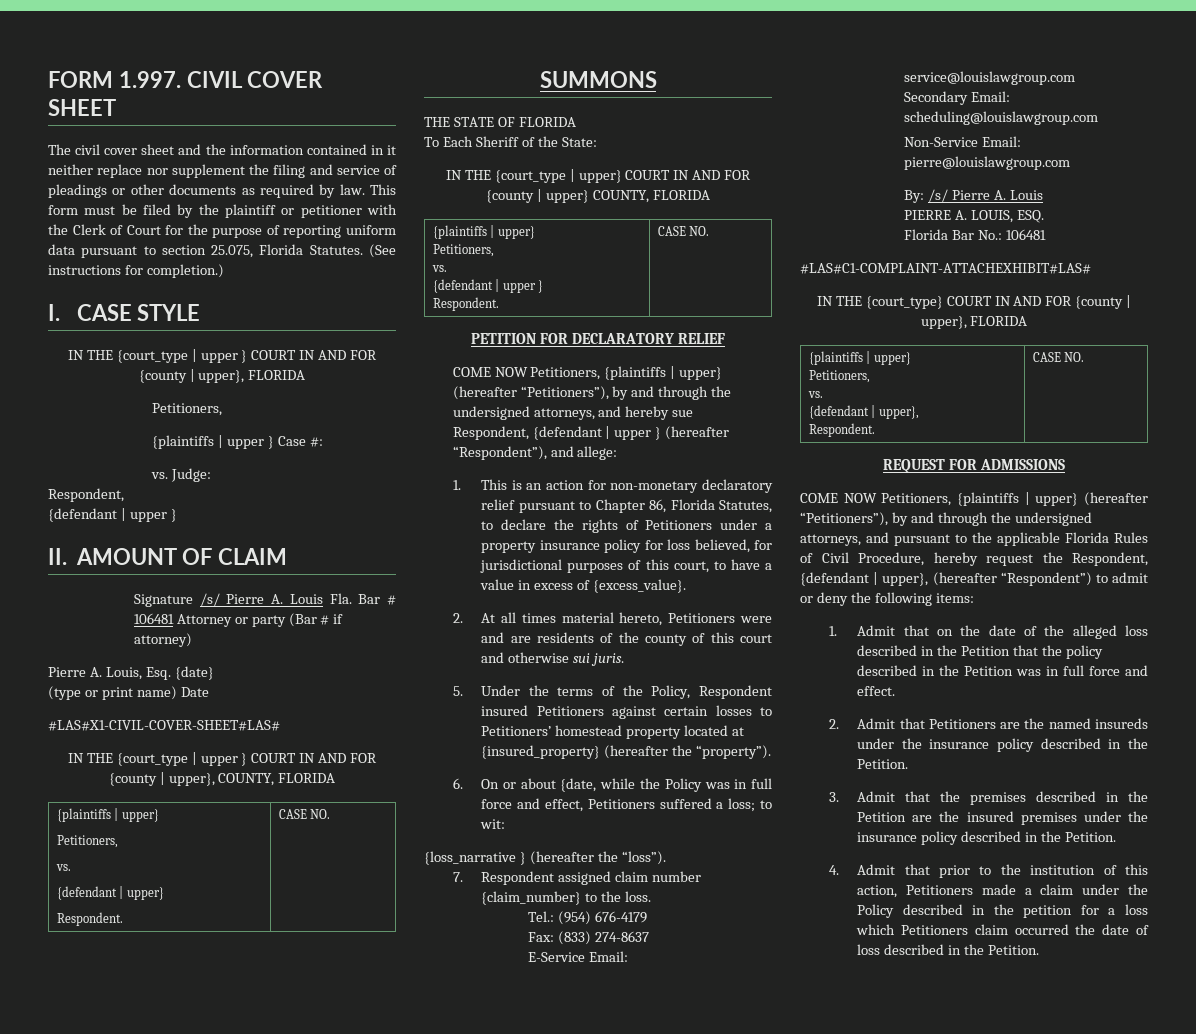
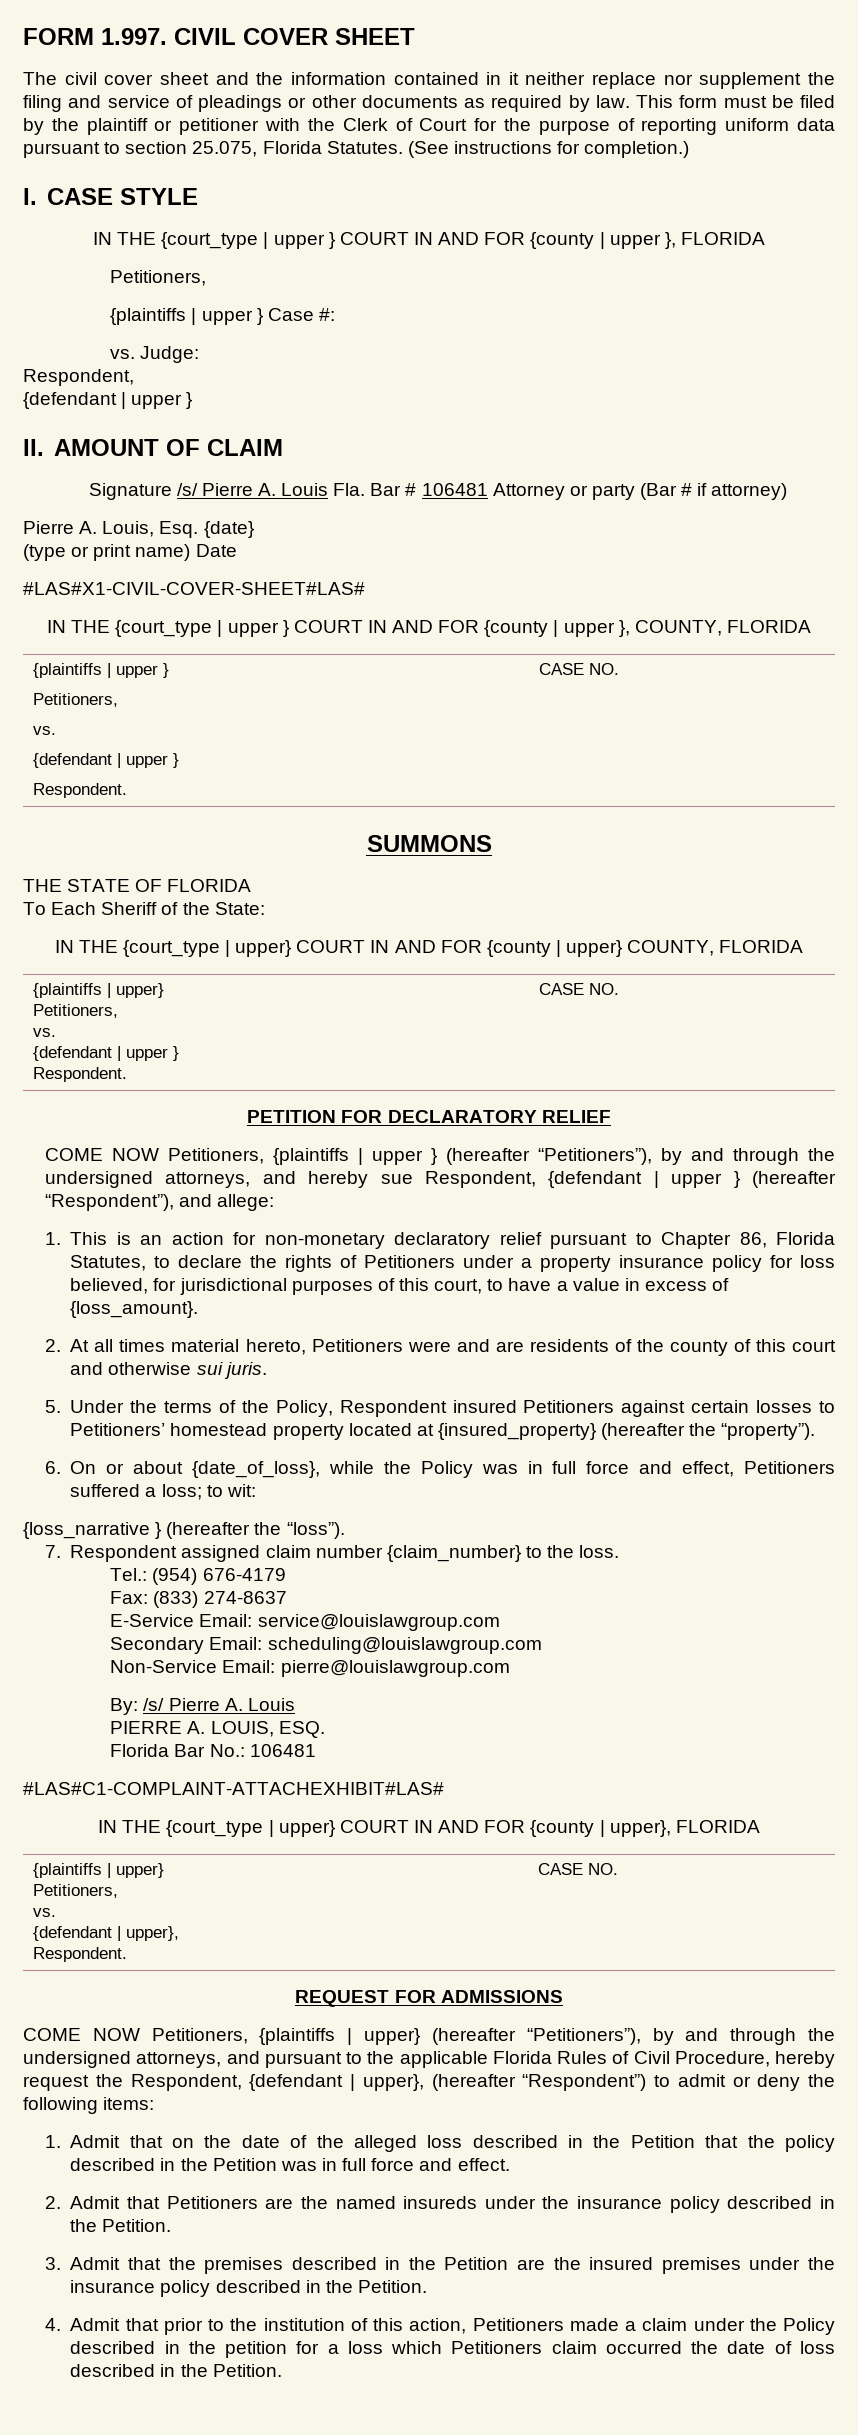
[198,370,245,383] upper}, -> [609,232,676,249] upper },
[168,773,336,786] [56,808,159,822] [56,835,118,848] [55,864,71,871] [56,886,164,900] upper}, COUNTY, FLORIDA // {plaintiffs | upper} // Petitioners, // vs. // {defendant | upper} -> [563,620,811,637] [33,663,170,678] [33,693,119,707] [33,726,57,735] [33,753,180,768] upper }, COUNTY, FLORIDA // {plaintiffs | upper } // Petitioners, // vs. // {defendant | upper }
[679,367,723,380] upper} -> [371,1148,437,1165] upper }
[592,579,686,593] {excess_value}. -> [70,1301,199,1318] {loss_amount}.
[560,778,597,792] {date, -> [192,1461,321,1478] {date_of_loss},
[865,296,943,309] {court_type} -> [166,1820,335,1837] {court_type | upper}

